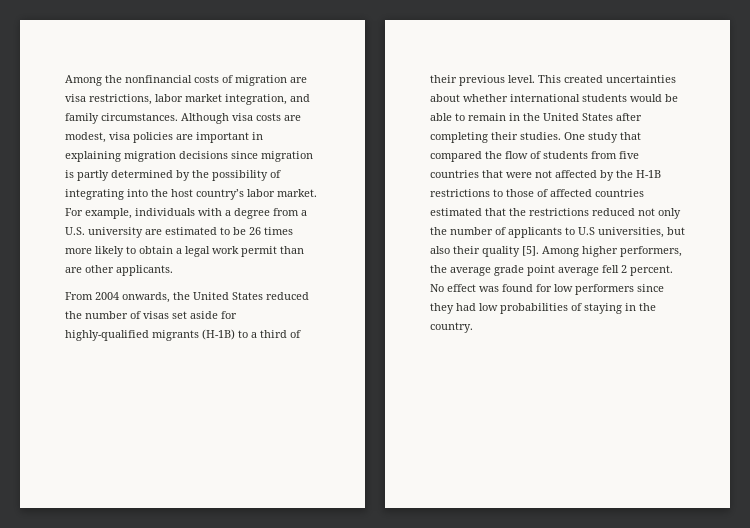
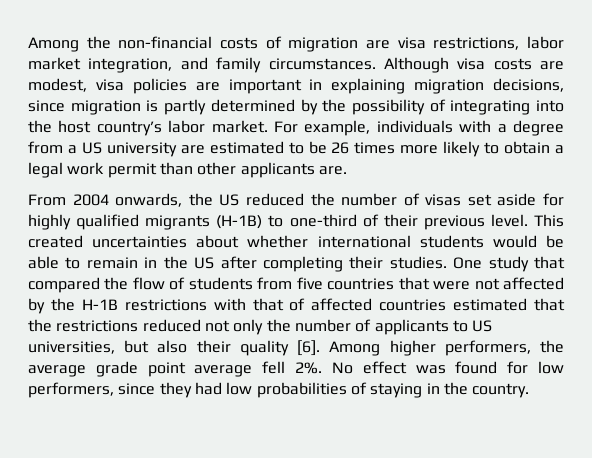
[125,75,192,83] nonfinancial -> [118,36,213,49] non-financial
[179,151,228,159] decisions -> [493,78,564,92] decisions,
[65,227,85,235] U.S. -> [81,142,102,154] US
[65,265,173,276] are other applicants. -> [197,162,347,178] other applicants are.
[193,292,263,300] United States -> [219,194,240,206] US
[65,330,149,341] highly-qualified -> [28,214,140,230] highly qualified
[251,330,287,338] a third -> [289,214,357,227] one-third
[543,113,613,121] United States -> [194,257,215,269] US
[493,189,534,197] to those -> [213,298,284,311] with that
[578,227,595,235] U.S -> [472,320,493,332] US
[522,246,539,256] [5]. -> [297,340,321,356] [6].
[621,265,673,276] 2 percent. -> [295,362,323,374] 2%.
[575,284,634,295] performers -> [28,382,114,398] performers,

